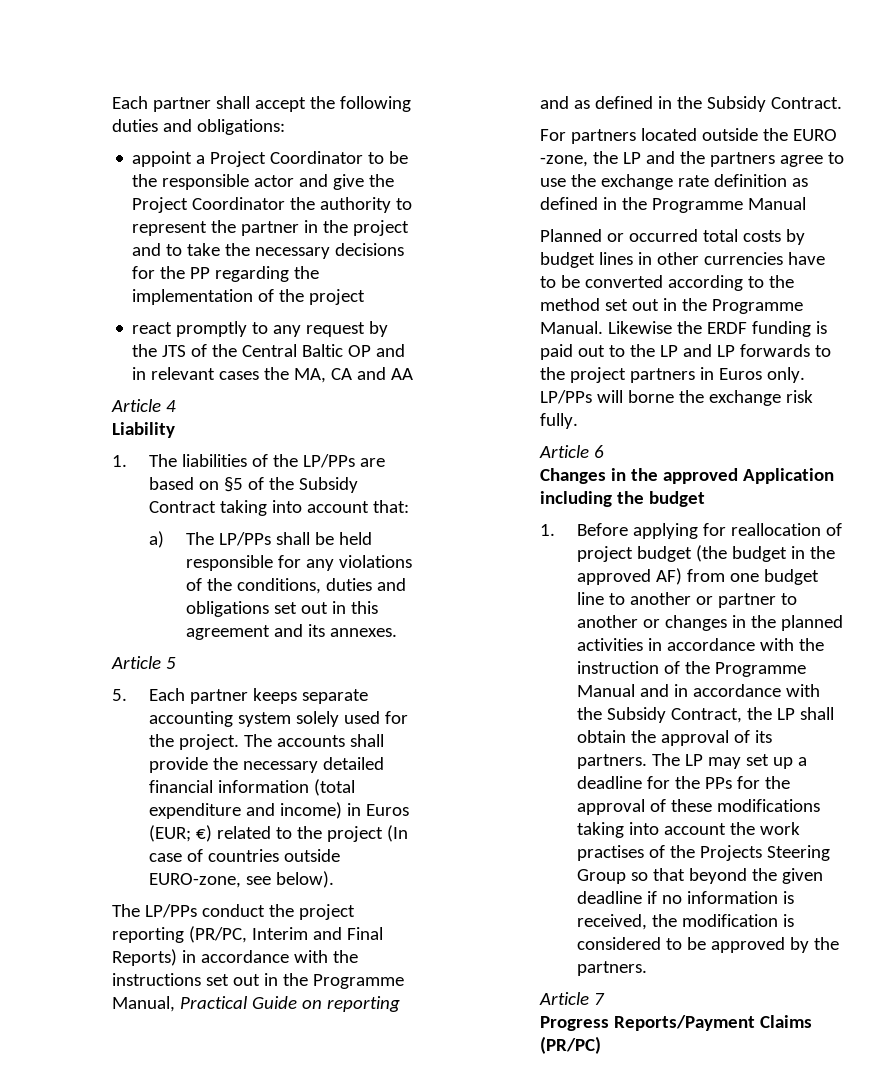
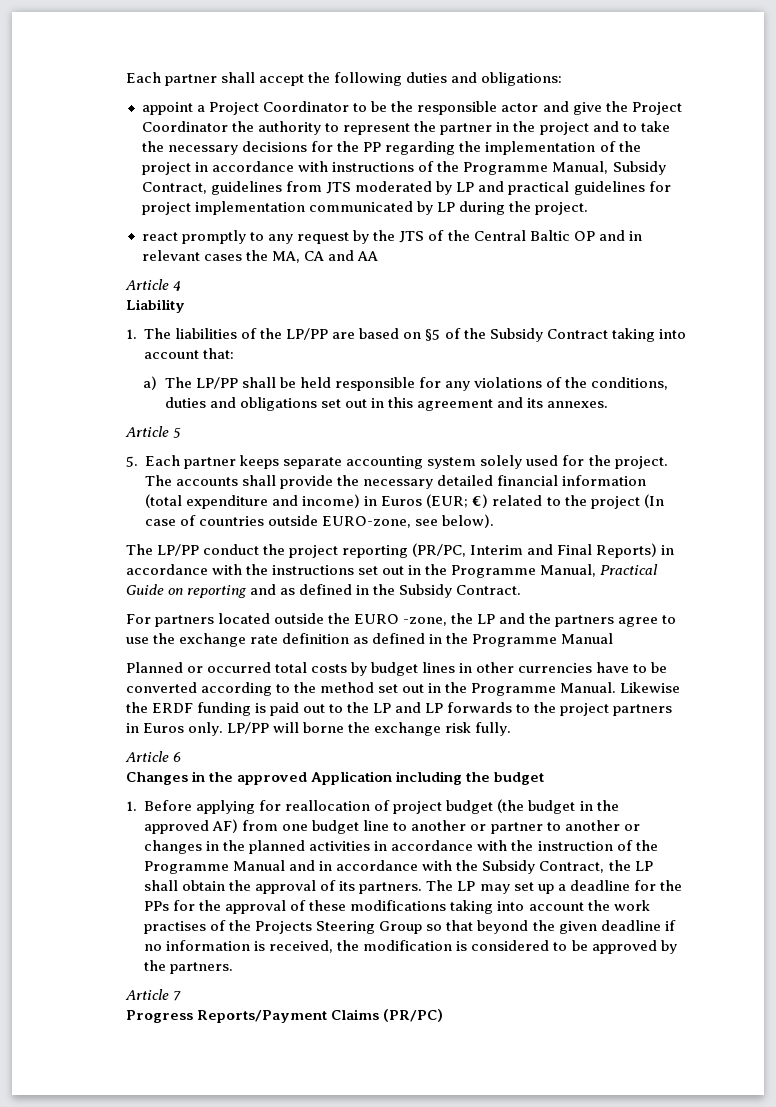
(366, 297) none -> [195,161,666,175] [142,181,671,195] [142,201,589,215] in accordance with instructions of the Programme Manual, Subsidy Contract, guidelines from JTS moderated by LP and practical guidelines for project implementation communicated by LP during the project.
[302,454,355,468] LP/PPs -> [286,328,329,340] LP/PP
[218,532,271,546] LP/PPs -> [195,377,238,389] LP/PP
[144,904,197,918] LP/PPs -> [156,544,199,556] LP/PP
[539,390,592,404] LP/PPs -> [226,722,269,734] LP/PP

